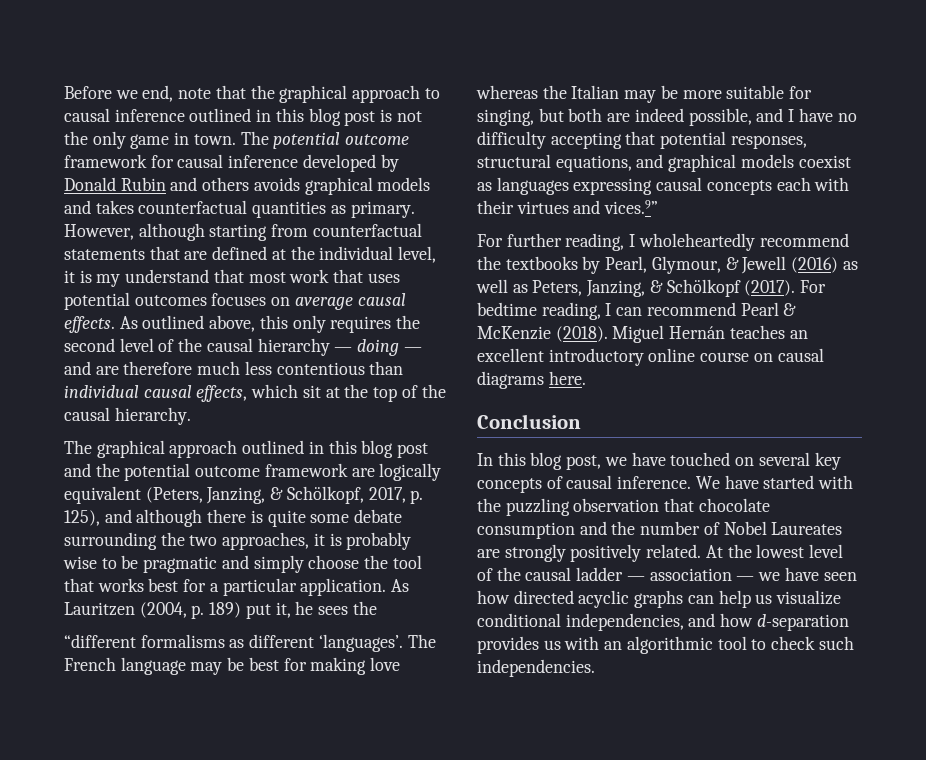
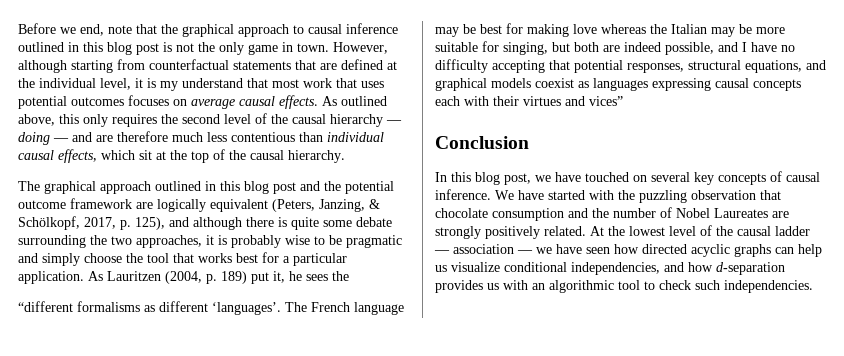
[240,131,410,149] [64,154,399,172] [64,177,431,195] [64,200,415,218] The potential outcome framework for causal inference developed by Donald Rubin and others avoids graphical models and takes counterfactual quantities as primary. -> (329, 47) none
[604,200,659,214] [477,233,849,251] [477,256,858,274] [476,279,827,297] [477,302,797,320] [477,325,808,343] [477,348,824,366] [477,371,586,389] vices.9” // For further reading, I wholeheartedly recommend the textbooks by Pearl, Glymour, & Jewell (2016) as well as Peters, Janzing, & Schölkopf (2017). For bedtime reading, I can recommend Pearl & McKenzie (2018). Miguel Hernán teaches an excellent introductory online course on causal diagrams here. -> [589,96,623,106] vices”

